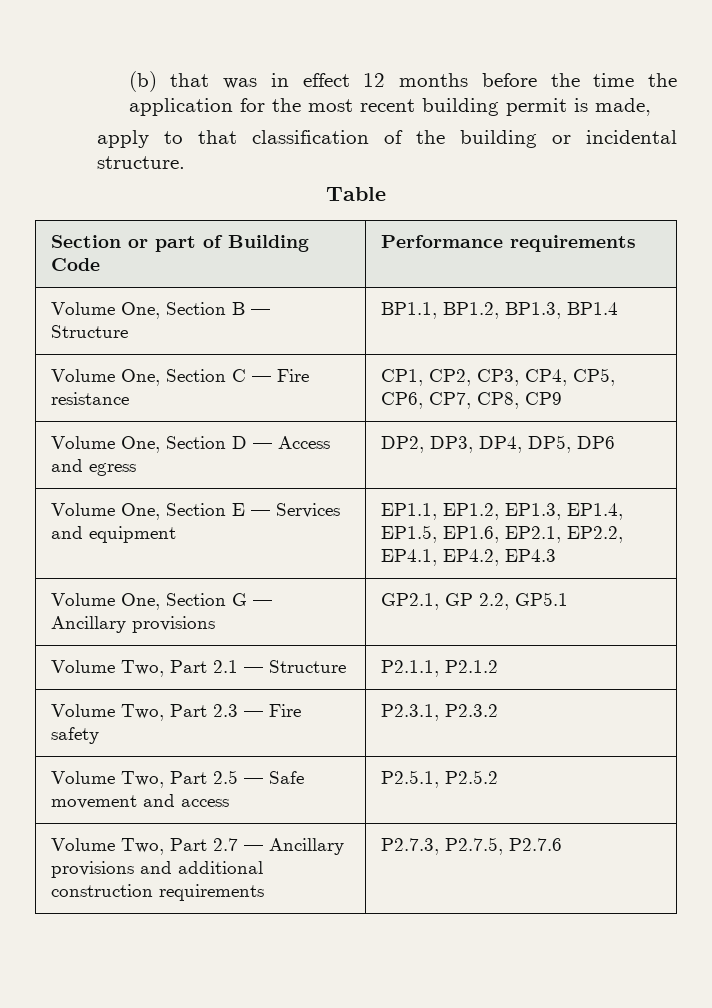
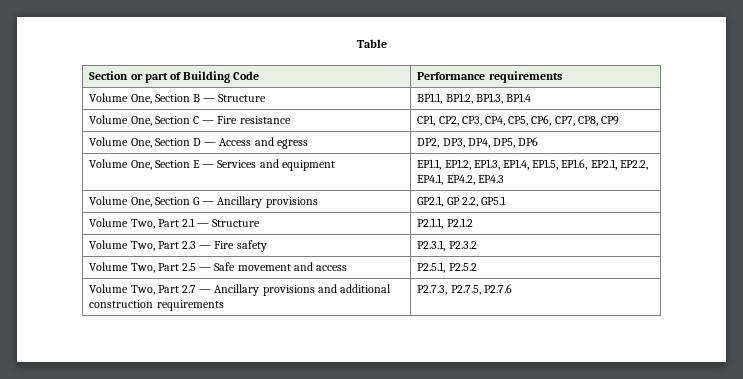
[128,71,677,92] [128,98,651,116] [97,130,677,148] [97,156,186,169] (b) that was in effect 12 months before the time the application for the most recent building permit is made, // apply to that classification of the building or incidental structure. // -> (356, 43) none

